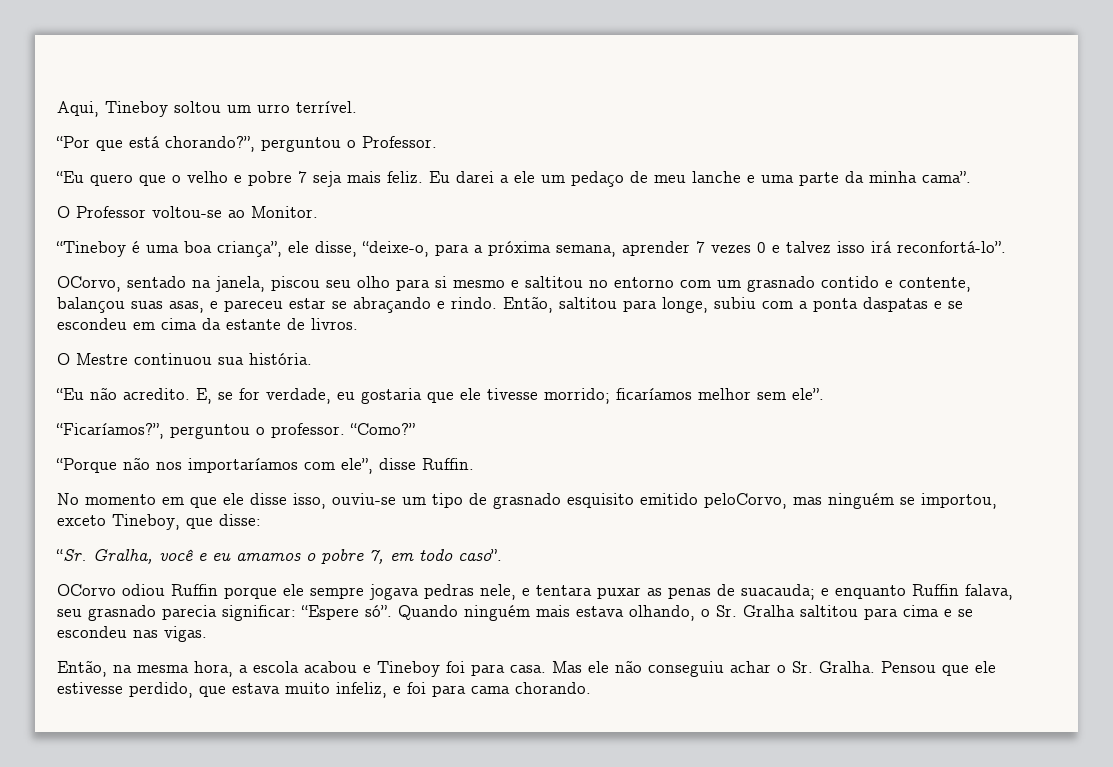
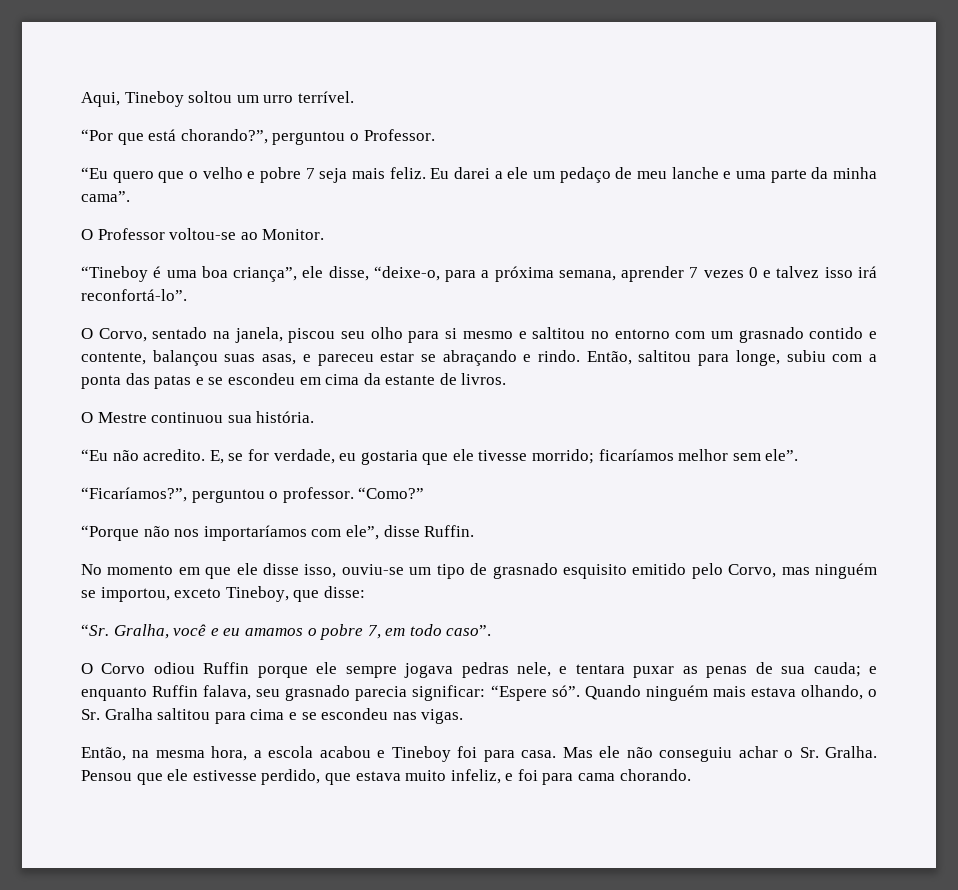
[57,276,121,292] OCorvo, -> [81,328,147,342] O Corvo,
[863,297,928,312] daspatas -> [125,373,192,389] das patas
[704,493,787,509] peloCorvo, -> [691,563,777,579] pelo Corvo,
[57,584,116,596] OCorvo -> [81,663,146,674] O Corvo
[741,584,815,600] suacauda; -> [781,662,861,677] sua cauda;

